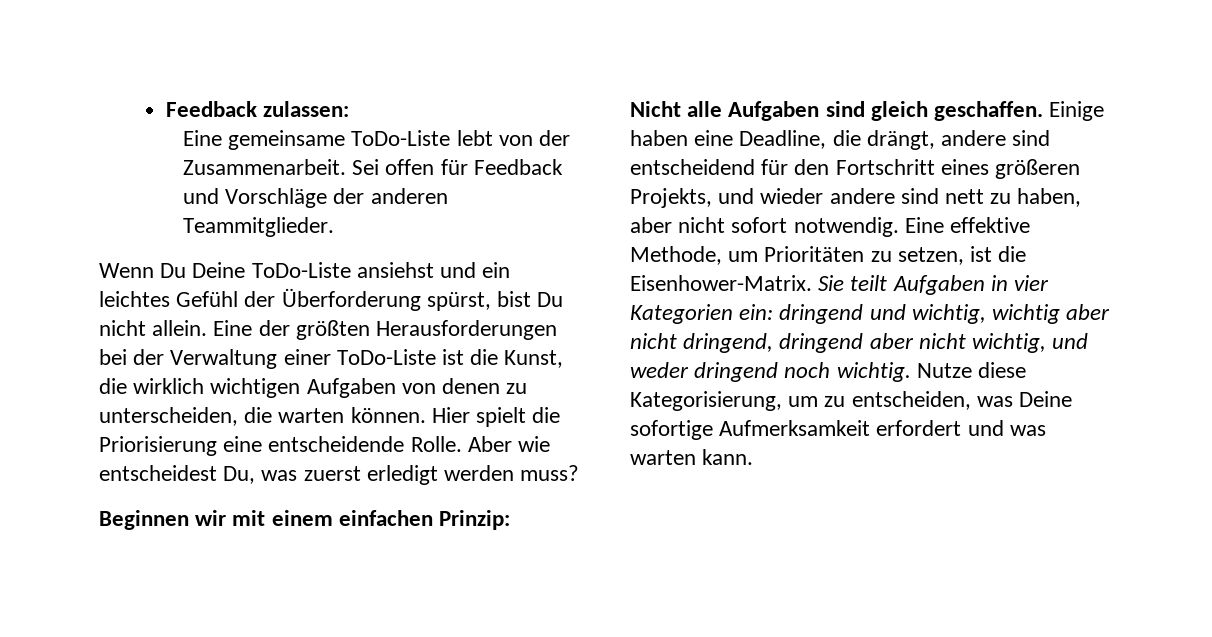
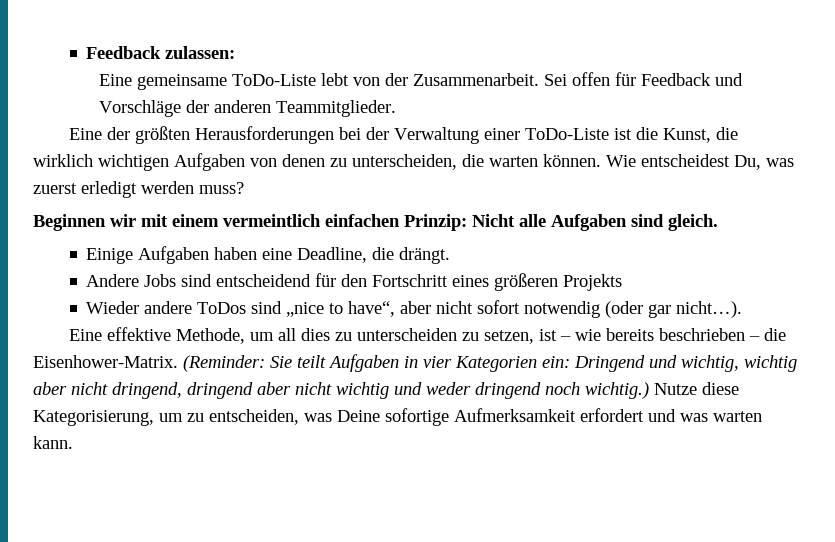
[99,262,511,278] [99,288,564,311] [99,320,208,336] Wenn Du Deine ToDo-Liste ansiehst und ein leichtes Gefühl der Überforderung spürst, bist Du nicht allein. -> (397, 108) none
[431,407,561,427] [99,436,551,456] Hier spielt die Priorisierung eine entscheidende Rolle. Aber wie -> [606,155,636,167] Wie
(333, 518) none -> [223,214,321,227] vermeintlich
(511, 520) // -> (467, 222) none
[870,101,1105,121] gleich geschaffen. Einige -> [668,214,718,231] [86,246,210,264] gleich. // Einige Aufgaben
[866,130,1007,150] drängt, andere -> [399,247,451,264] [86,274,177,287] drängt. // Andere Jobs
[630,188,1082,208] [630,217,1031,237] [630,246,993,265] Projekts, und wieder andere sind nett zu haben, aber nicht sofort notwendig. Eine effektive Methode, um Prioritäten zu setzen, ist -> [563,274,623,291] [86,300,743,318] [68,327,760,344] Projekts // Wieder andere ToDos sind „nice to have“, aber nicht sofort notwendig (oder gar nicht…). // Eine effektive Methode, um all dies zu unterscheiden zu setzen, ist – wie bereits beschrieben –
(812, 283) none -> [183,355,265,372] (Reminder:
[779,304,864,324] dringend -> [574,355,645,372] Dringend
[972,333,1047,353] wichtig, -> [336,382,389,399] wichtig
[836,362,911,382] wichtig. -> [585,382,649,399] wichtig.)

